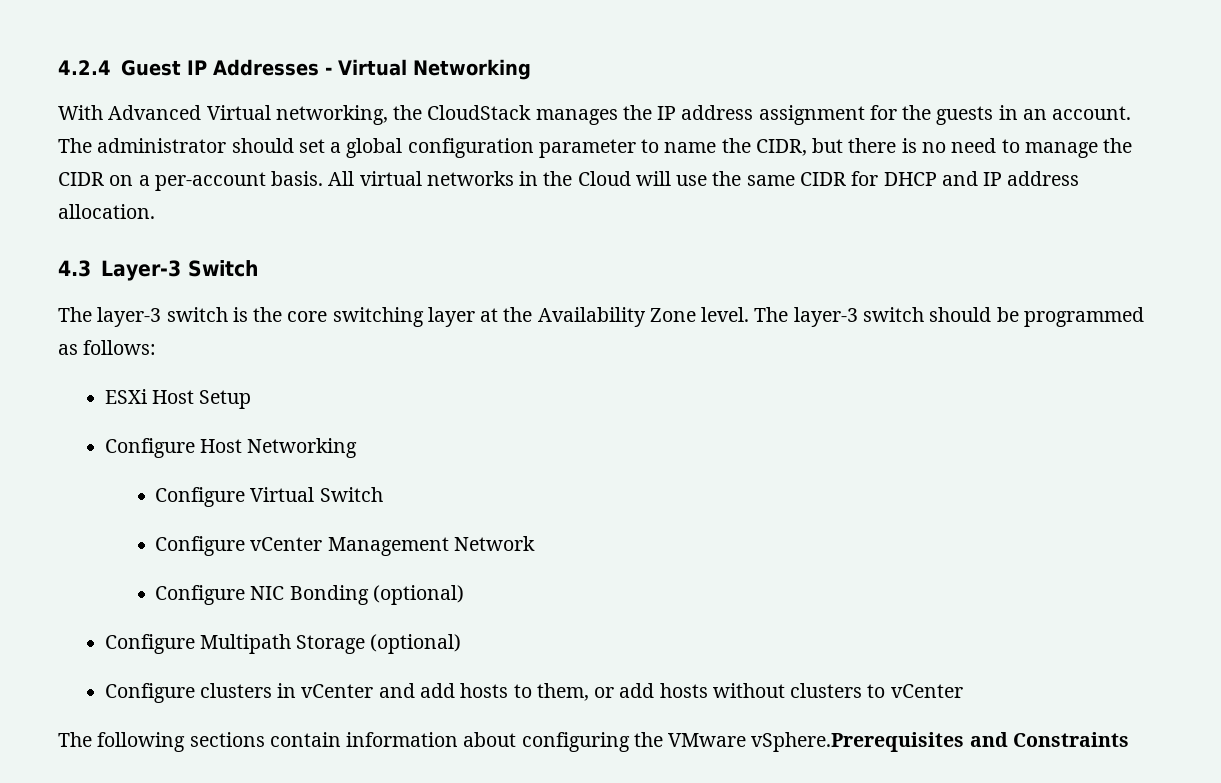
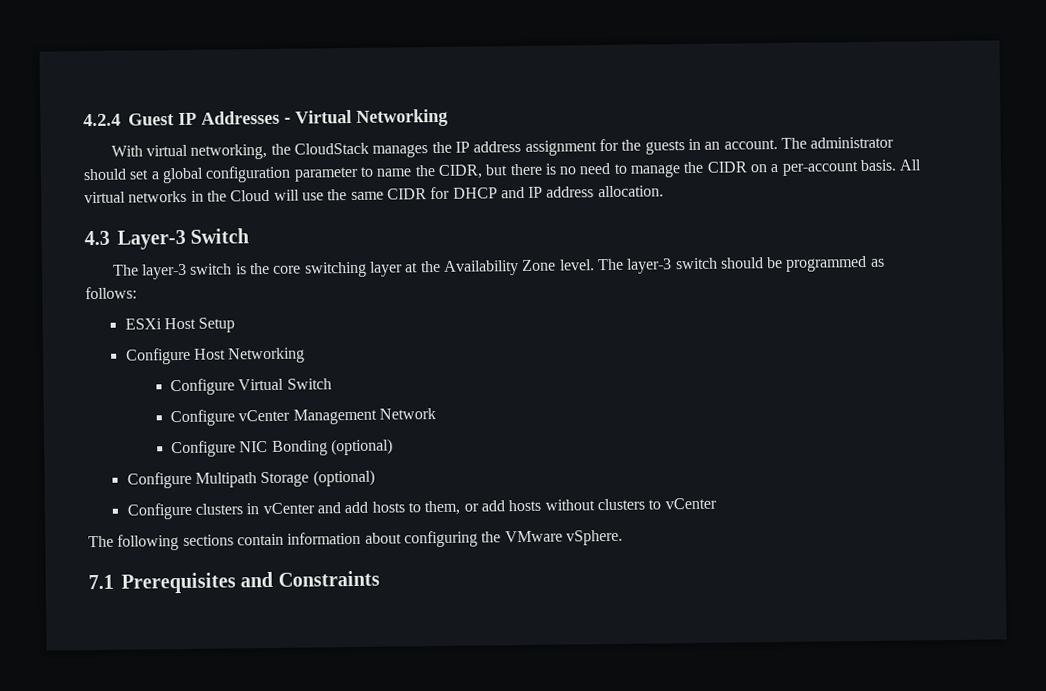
[108,105,271,120] Advanced Virtual -> [146,144,189,157] virtual
[751,732,965,752] vSphere.Prerequisites -> [565,529,623,546] [88,572,236,594] vSphere. // 7.1 Prerequisites

